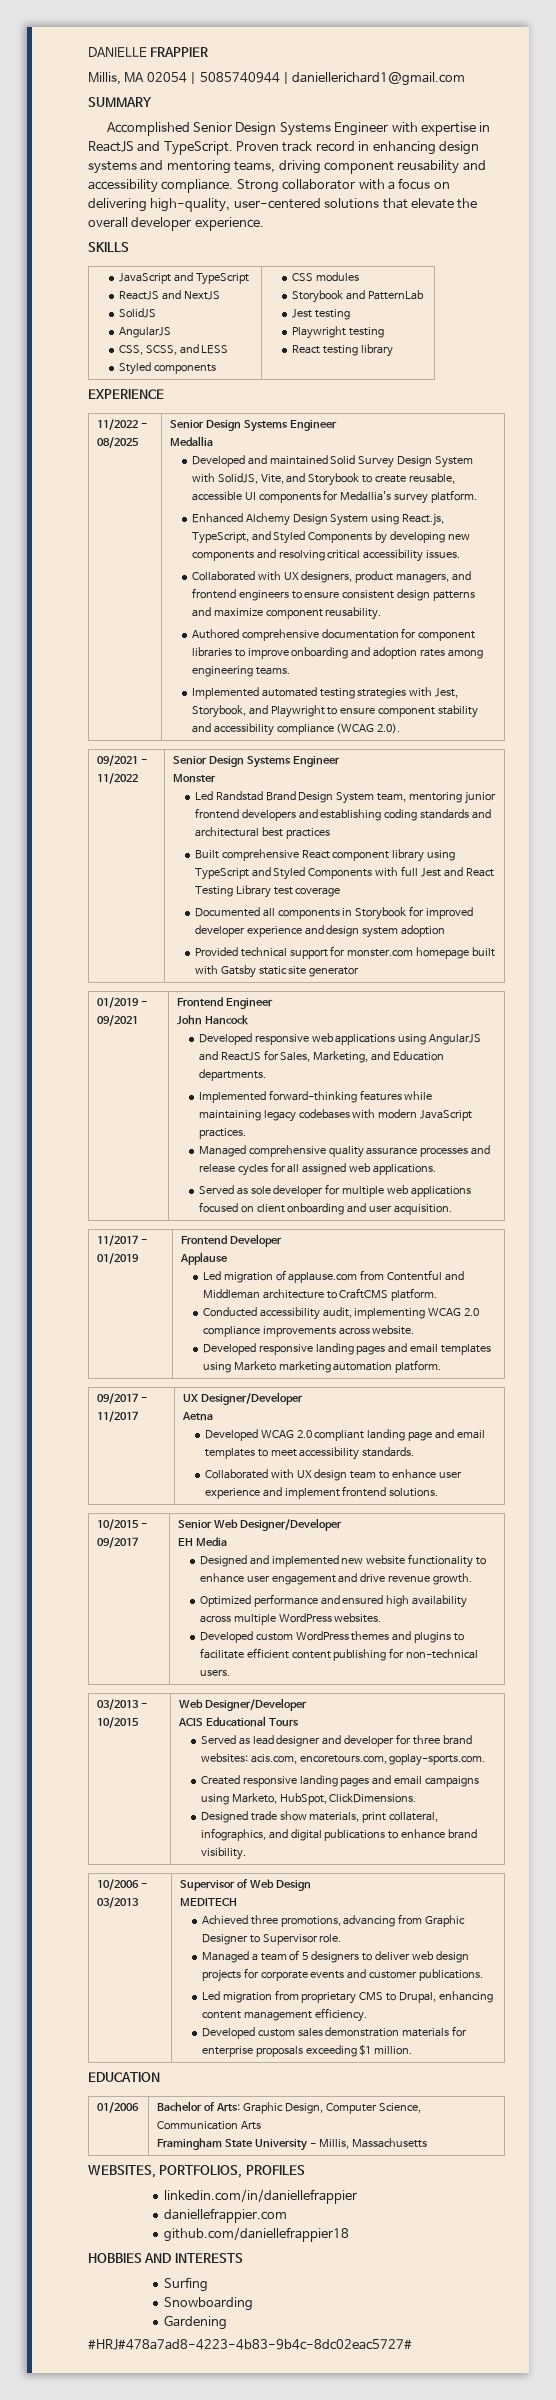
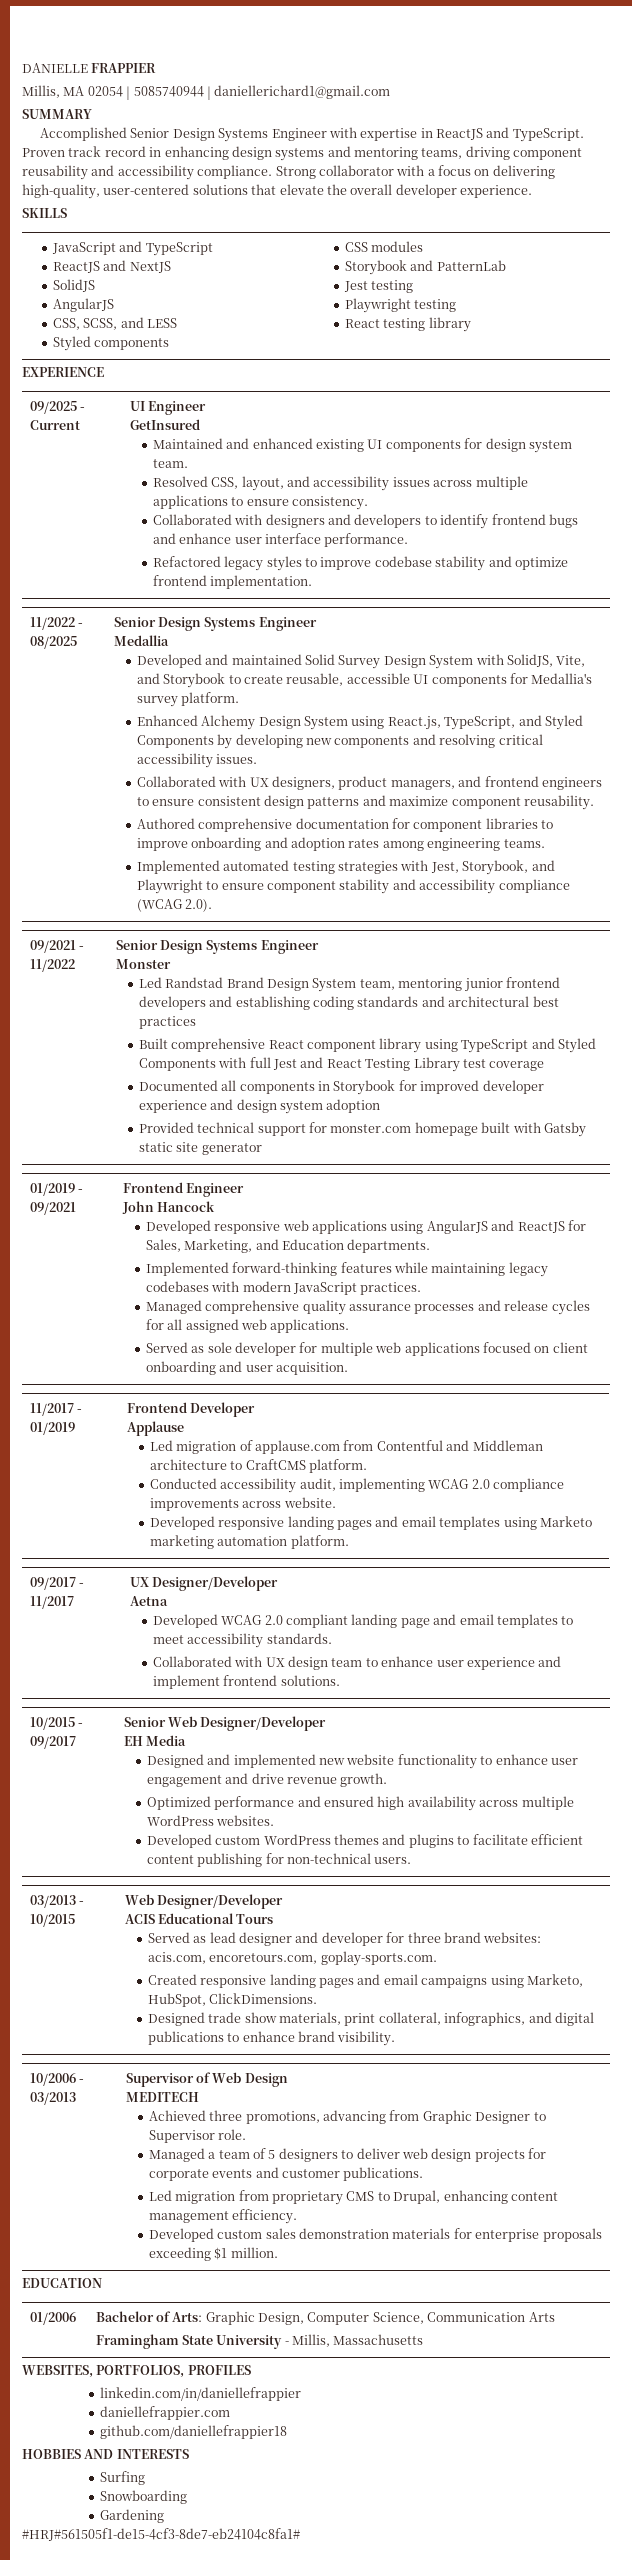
(164, 394) none -> [29,401,85,414] [29,420,80,430] [129,401,206,415] [129,419,200,430] [152,438,572,453] [152,459,188,468] [152,476,528,491] [152,495,369,510] [152,514,578,529] [152,533,409,547] [152,556,568,571] [152,575,313,589] // 09/2025 - Current | UI Engineer // GetInsured // Maintained and enhanced existing UI components for design system team. // Resolved CSS, layout, and accessibility issues across multiple applications to ensure consistency. // Collaborated with designers and developers to identify frontend bugs and enhance user interface performance. // Refactored legacy styles to improve codebase stability and optimize frontend implementation.
[88,2339,412,2350] #HRJ#478a7ad8-4223-4b83-9b4c-8dc02eac5727# -> [22,2528,300,2541] #HRJ#561505f1-de15-4cf3-8de7-eb24104c8fa1#

